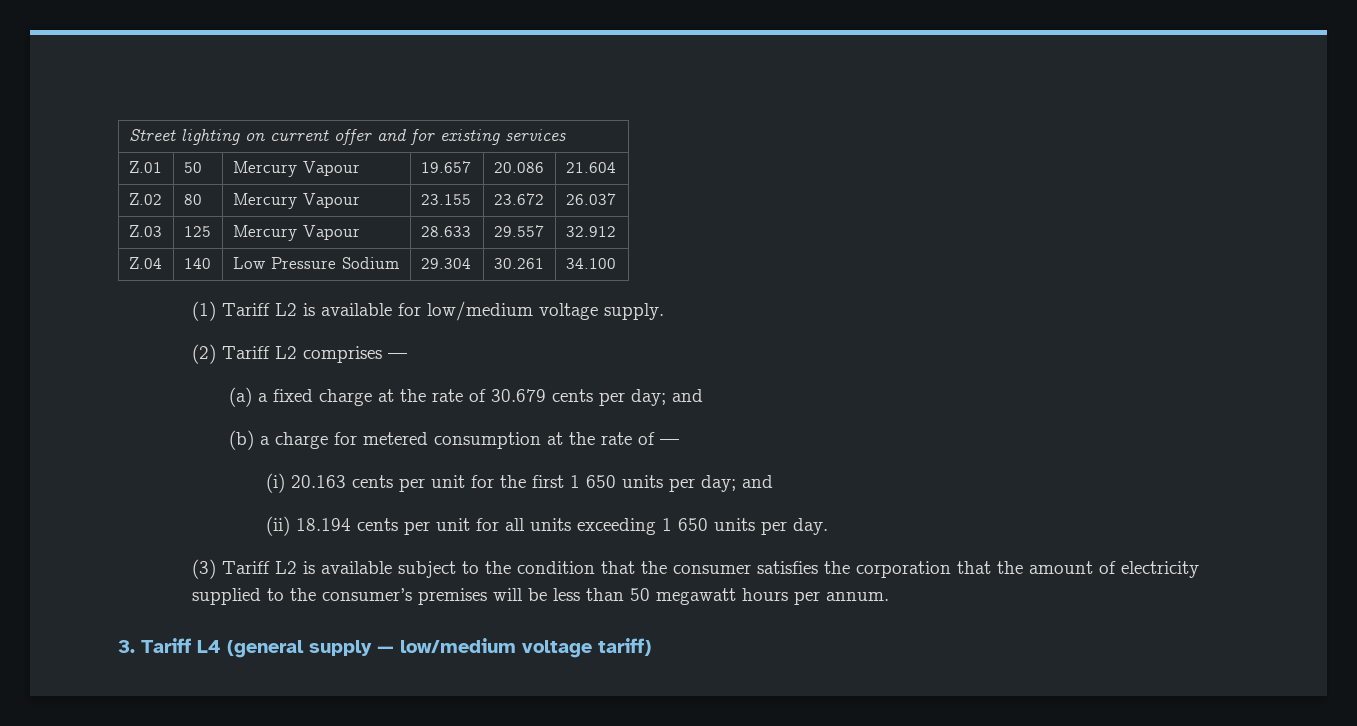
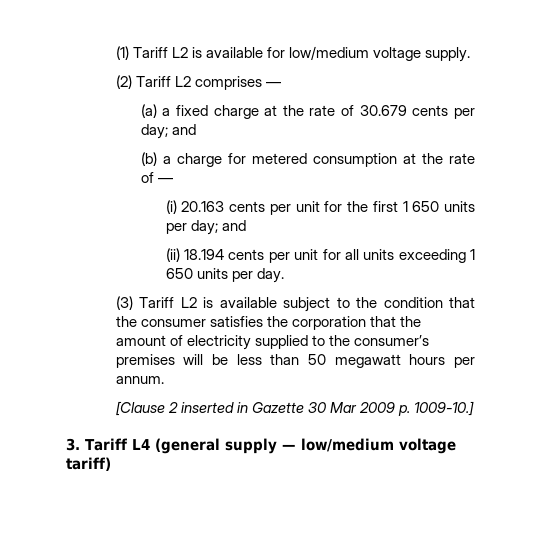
[128,129,566,145] [128,161,162,173] [183,162,202,173] [232,161,360,177] [420,161,471,173] [493,162,544,173] [565,162,616,173] [128,193,162,205] [183,194,202,205] [232,193,360,209] [420,194,471,205] [493,193,544,205] [565,193,616,205] [128,225,162,237] [183,226,211,237] [232,225,360,241] [420,226,471,237] [493,225,544,237] [565,226,616,237] [128,257,162,269] [183,258,211,269] [232,257,399,269] [420,258,471,269] [493,258,544,269] [565,258,616,269] Street lighting on current offer and for existing services // Z.01 | 50 | Mercury Vapour | 19.657 | 20.086 | 21.604 // Z.02 | 80 | Mercury Vapour | 23.155 | 23.672 | 26.037 // Z.03 | 125 | Mercury Vapour | 28.633 | 29.557 | 32.912 // Z.04 | 140 | Low Pressure Sodium | 29.304 | 30.261 | 34.100 // -> (115, 53) none
(889, 596) none -> [115,401,475,416] // [Clause 2 inserted in Gazette 30 Mar 2009 p. 1009-10.]

